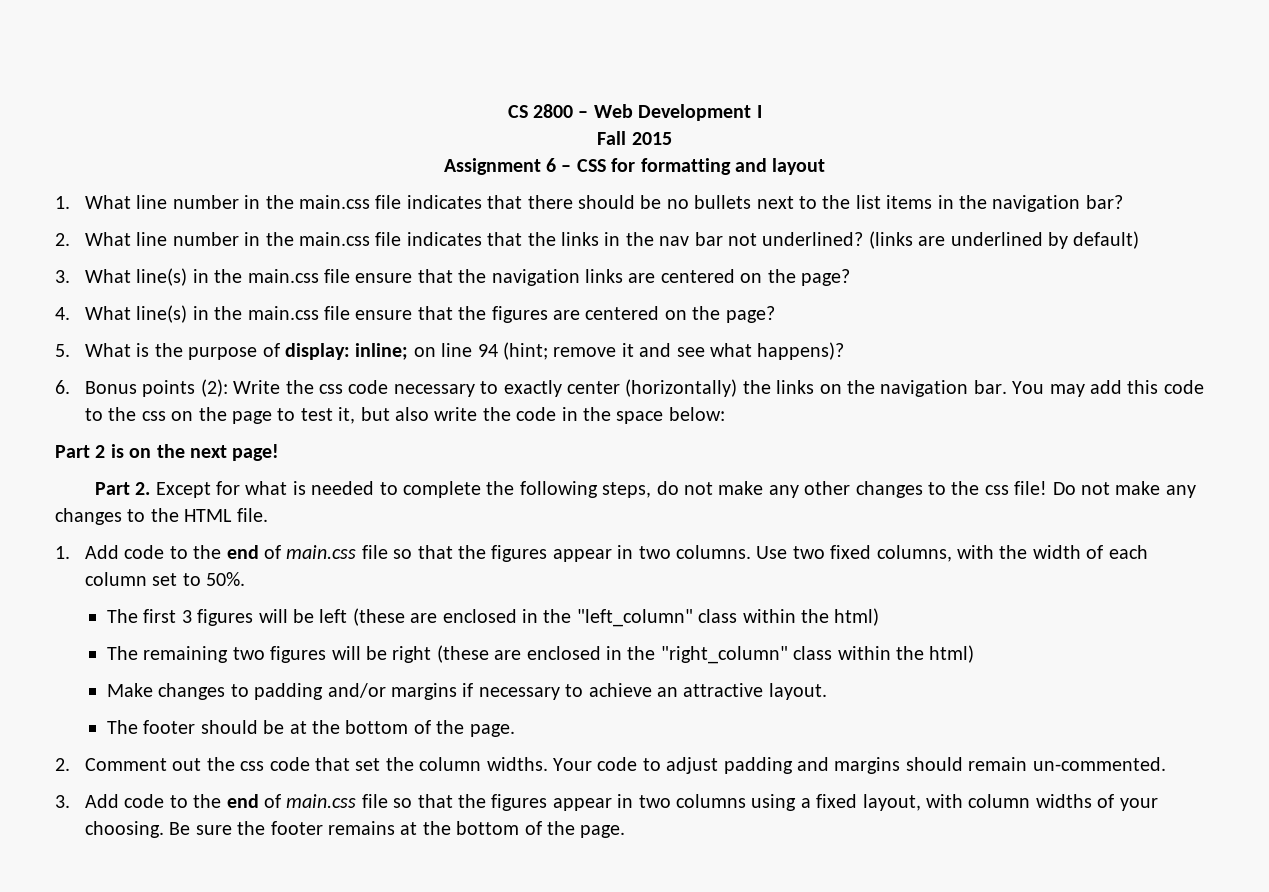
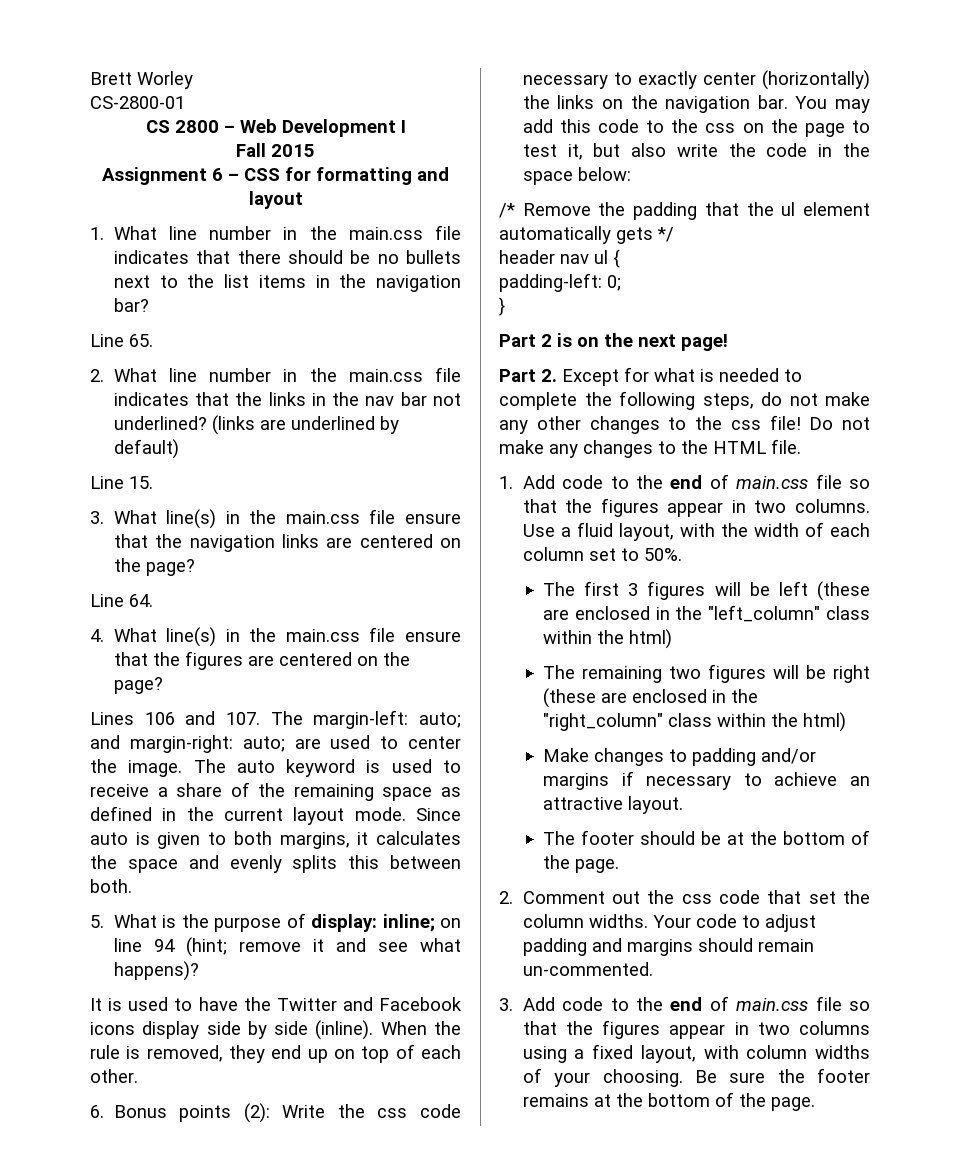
(507, 111) none -> [90,71,193,89] [90,96,185,109] Brett Worley // CS-2800-01 //
(1123, 202) none -> [90,334,153,347] // Line 65.
(1140, 240) none -> [90,476,153,489] // Line 15.
(850, 277) none -> [90,594,153,607] // Line 64.
(775, 314) none -> [90,710,461,729] [90,735,461,753] [90,759,461,777] [90,782,461,801] [90,806,461,825] [90,831,461,849] [90,855,461,873] [90,879,132,893] // Lines 106 and 107. The margin-left: auto; and margin-right: auto; are used to center the image. The auto keyword is used to receive a share of the remaining space as defined in the current layout mode. Since auto is given to both margins, it calculates the space and evenly splits this between both.
(845, 351) none -> [90,997,462,1011] [90,1020,461,1040] [90,1044,461,1063] [90,1069,138,1083] // It is used to have the Twitter and Facebook icons display side by side (inline). When the rule is removed, they end up on top of each other.
(725, 414) none -> [499,202,870,220] [499,226,674,244] [499,249,620,268] [499,273,621,292] [499,297,505,316] // /* Remove the padding that the ul element automatically gets */ // header nav ul { // padding-left: 0; // }
[792,545,952,562] two fixed columns, -> [560,522,674,541] a fluid layout,

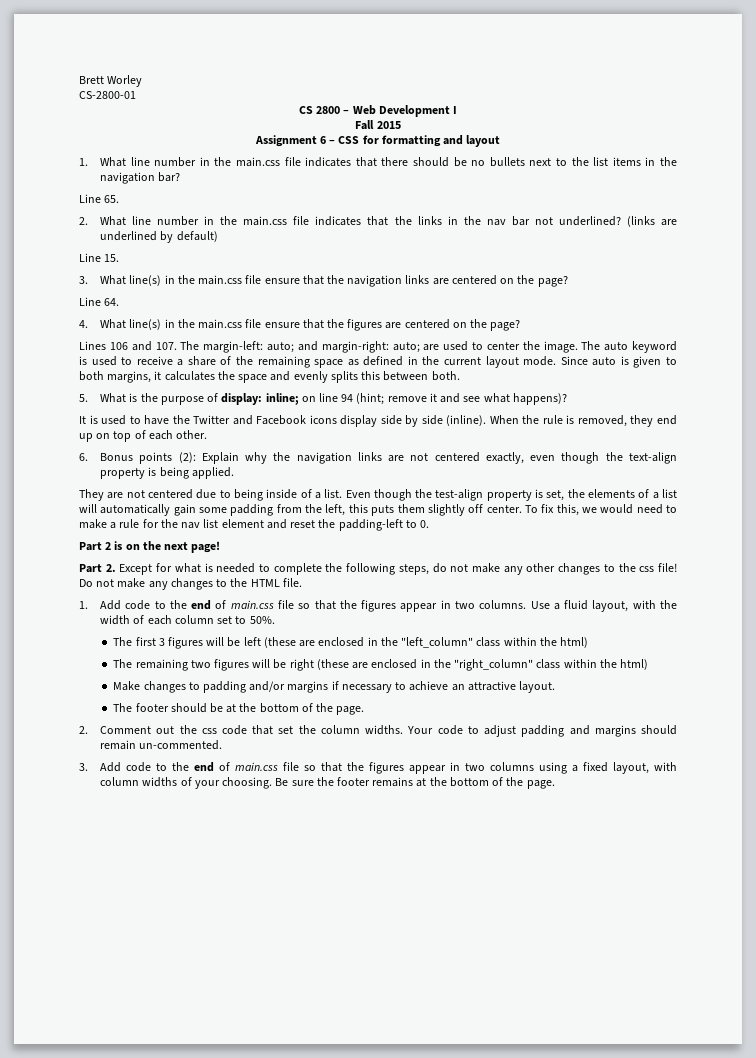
[282,1104,461,1118] [522,70,870,90] [522,95,870,113] [522,119,871,137] [522,143,871,160] [522,167,631,185] [499,202,870,220] [499,226,674,244] [499,249,620,268] [499,273,621,292] [499,297,505,316] Write the css code necessary to exactly center (horizontally) the links on the navigation bar. You may add this code to the css on the page to test it, but also write the code in the space below: // /* Remove the padding that the ul element automatically gets */ // header nav ul { // padding-left: 0; // } -> [201,452,677,464] [100,467,234,479] [79,489,678,501] [79,504,678,516] [79,519,430,531] Explain why the navigation links are not centered exactly, even though the text-align property is being applied. // They are not centered due to being inside of a list. Even though the test-align property is set, the elements of a list will automatically gain some padding from the left, this puts them slightly off center. To fix this, we would need to make a rule for the nav list element and reset the padding-left to 0.

